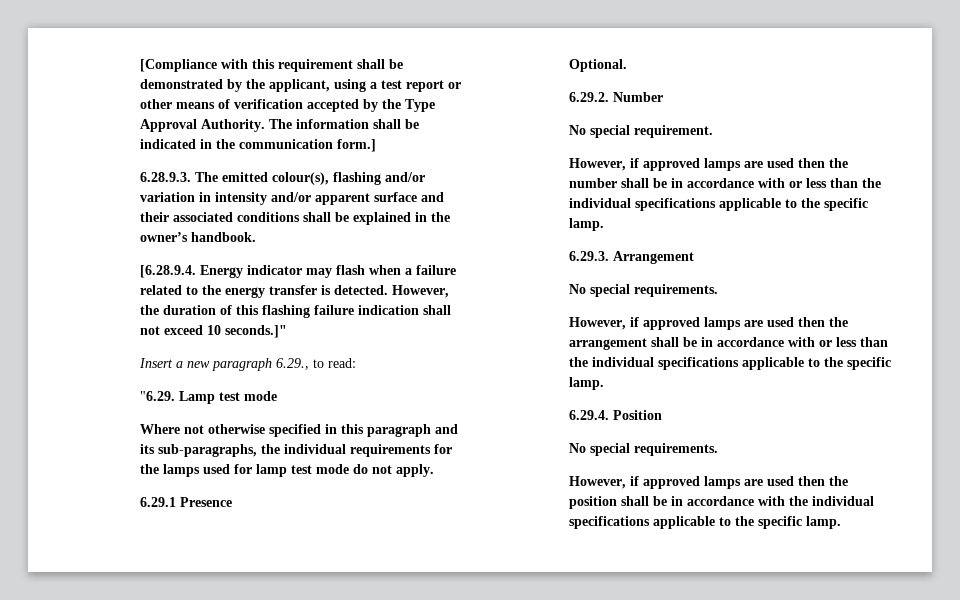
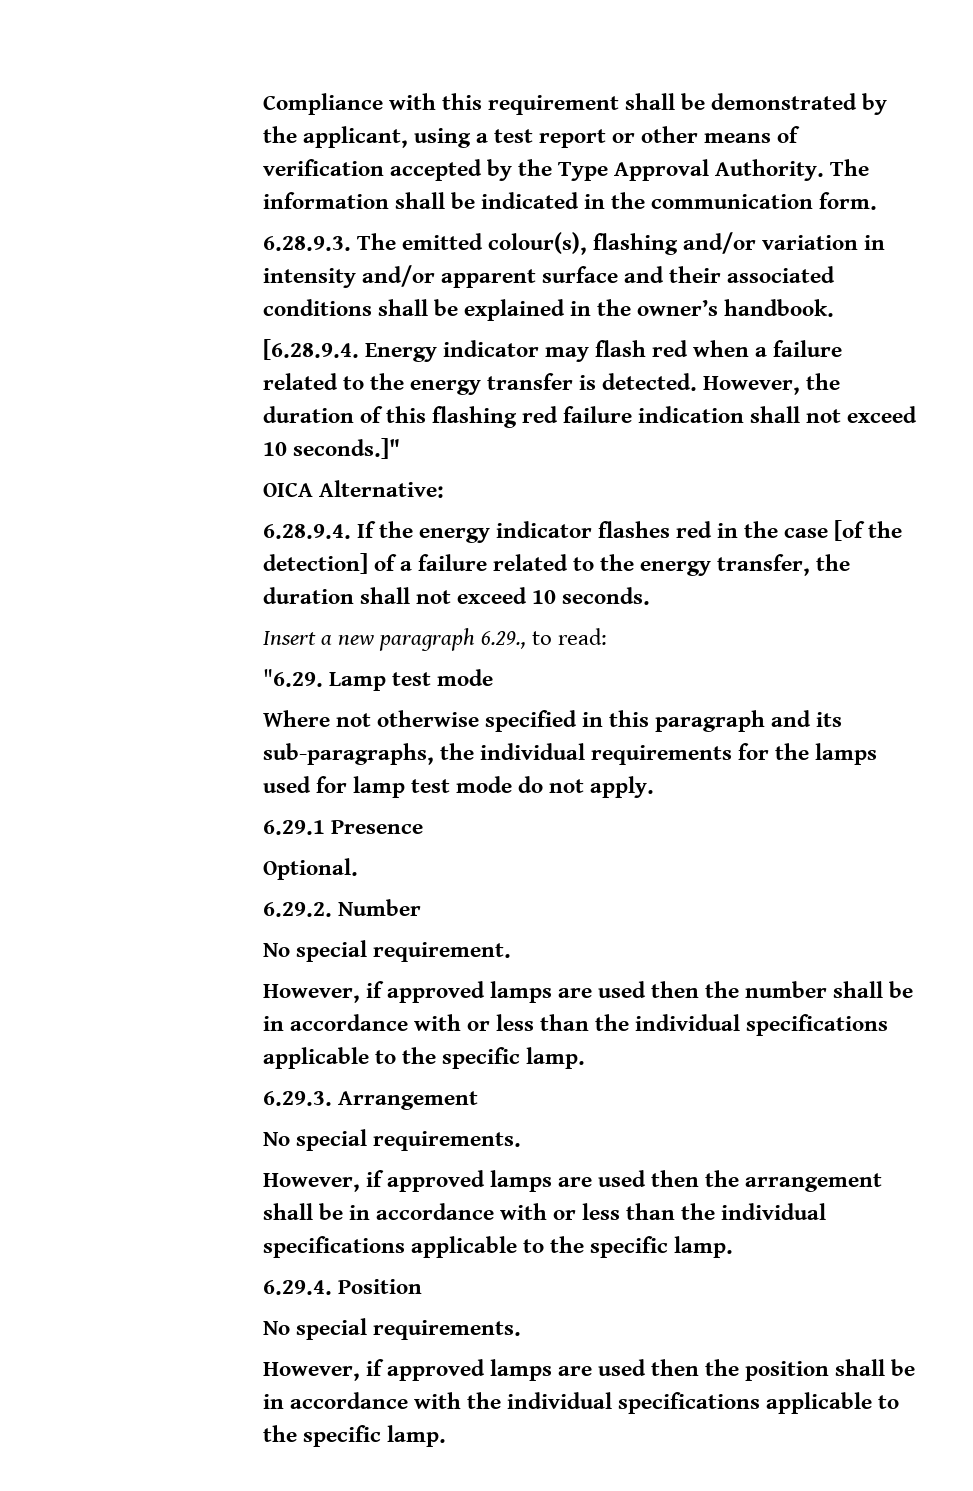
[139,59,217,72] [Compliance -> [262,93,383,115] Compliance
[336,139,376,152] form.] -> [819,192,878,210] form.
(365, 270) none -> [651,340,688,357] red
(310, 311) none -> [521,406,558,423] red
(287, 331) none -> [262,480,444,498] [262,520,903,543] [262,553,851,576] [262,587,650,605] // OICA Alternative: // 6.28.9.4. If the energy indicator flashes red in the case [of the detection] of a failure related to the energy transfer, the duration shall not exceed 10 seconds.

